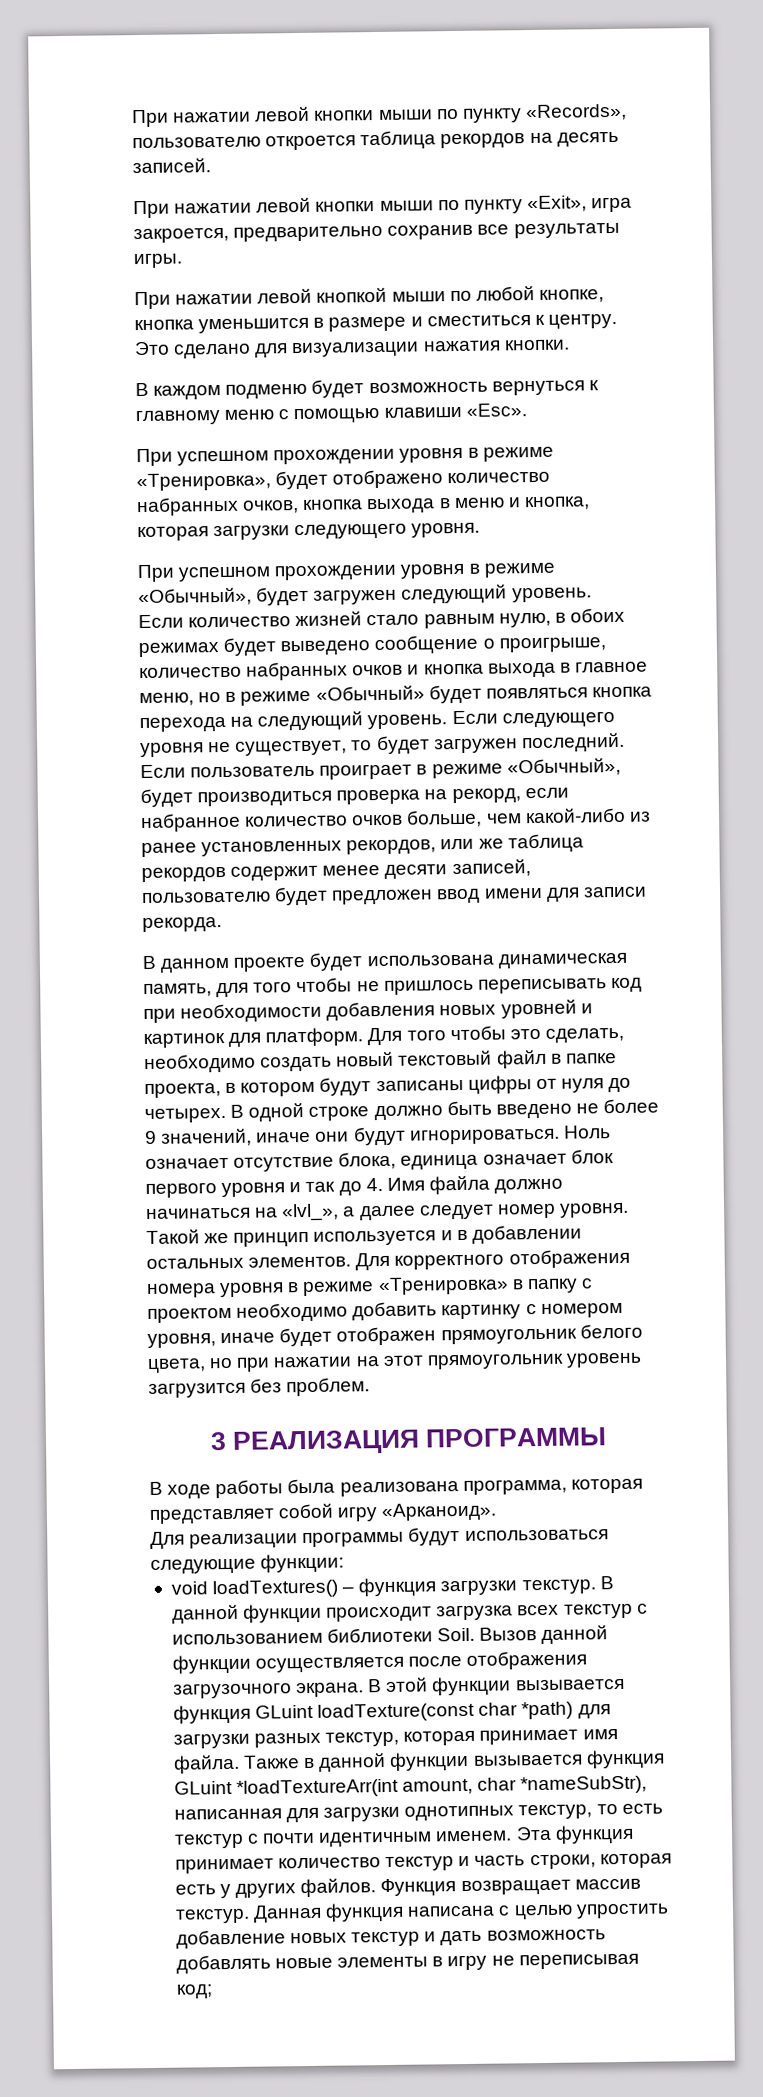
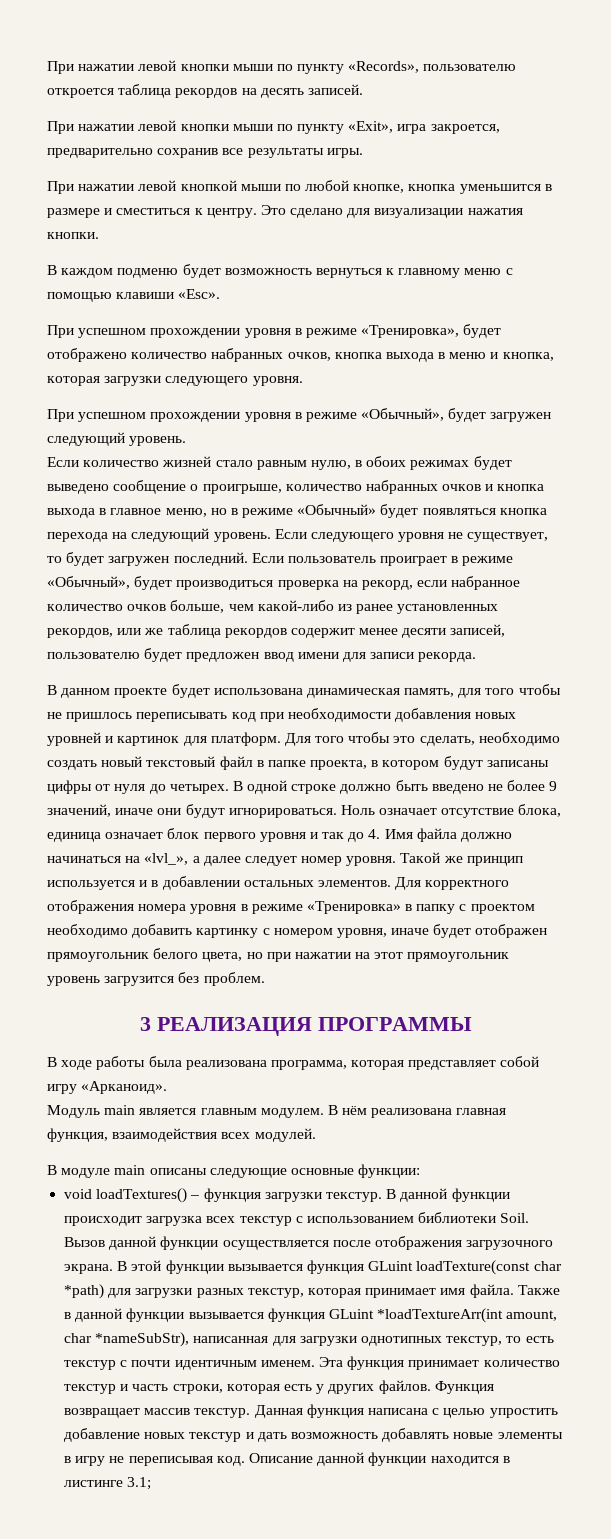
[150,1527,609,1549] [150,1558,256,1574] Для реализации программы будут использоваться следующие -> [47,1105,507,1118] [47,1128,316,1142] [47,1165,354,1178] Модуль main является главным модулем. В нём реализована главная функция, взаимодействия всех модулей. // В модуле main описаны следующие основные
[175,1984,213,1999] код; -> [216,1452,510,1466] [64,1477,152,1490] код. Описание данной функции находится в листинге 3.1;

